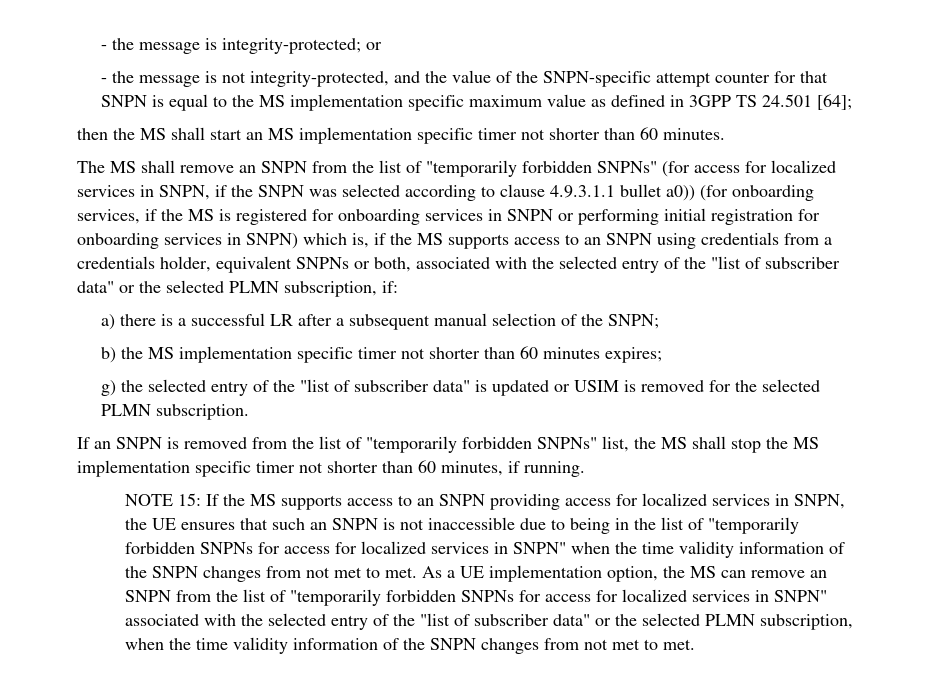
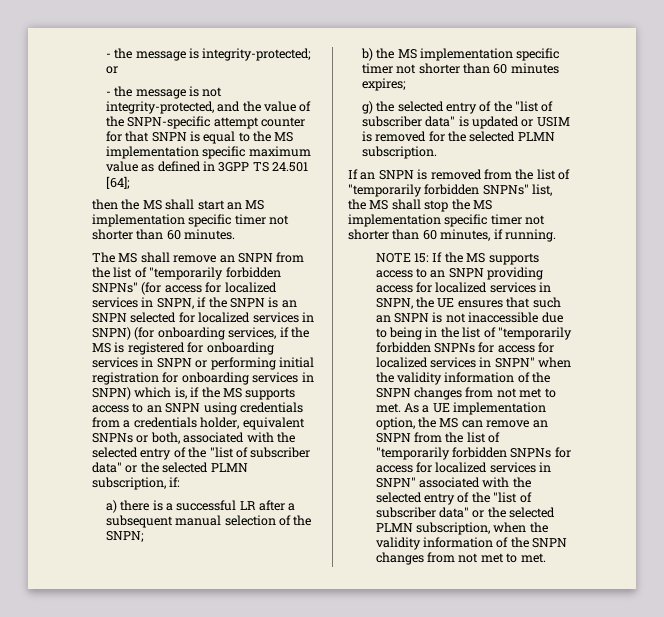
[309,184,695,201] was selected according to clause 4.9.3.1.1 bullet a0)) -> [268,297,297,308] [92,312,314,323] [92,327,131,340] is an SNPN selected for localized services in SNPN)
[642,542,675,554] time -> (394, 377) none
[196,638,229,650] time -> (548, 527) none

